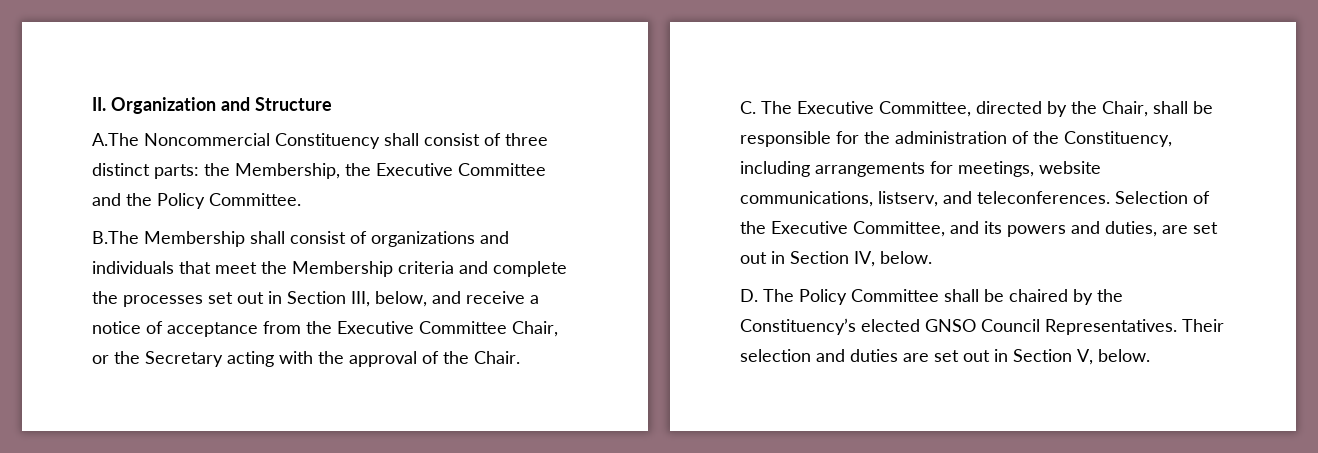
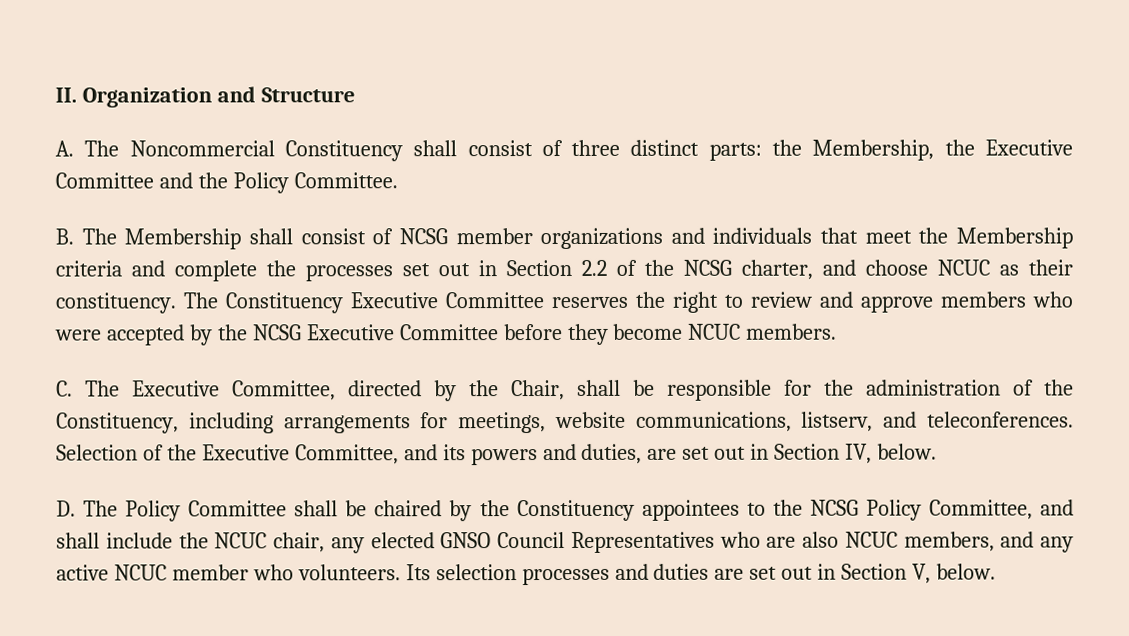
[92,133,139,146] A.The -> [55,140,120,157] A. The
[92,231,139,244] B.The -> [55,228,117,245] B. The
(367, 237) none -> [398,228,533,245] NCSG member
[351,291,539,307] [92,321,558,337] [92,351,520,367] III, below, and receive a notice of acceptance from the Executive Committee Chair, or the Secretary acting with the approval of the Chair. -> [581,259,1073,280] [55,291,1073,314] [55,323,838,346] 2.2 of the NCSG charter, and choose NCUC as their constituency. The Constituency Executive Committee reserves the right to review and approve members who were accepted by the NCSG Executive Committee before they become NCUC members.
[740,318,1224,335] [740,349,811,362] Constituency’s elected GNSO Council Representatives. Their selection -> [516,499,1074,522] [56,531,1074,554] [56,564,610,586] Constituency appointees to the NCSG Policy Committee, and shall include the NCUC chair, any elected GNSO Council Representatives who are also NCUC members, and any active NCUC member who volunteers. Its selection processes

